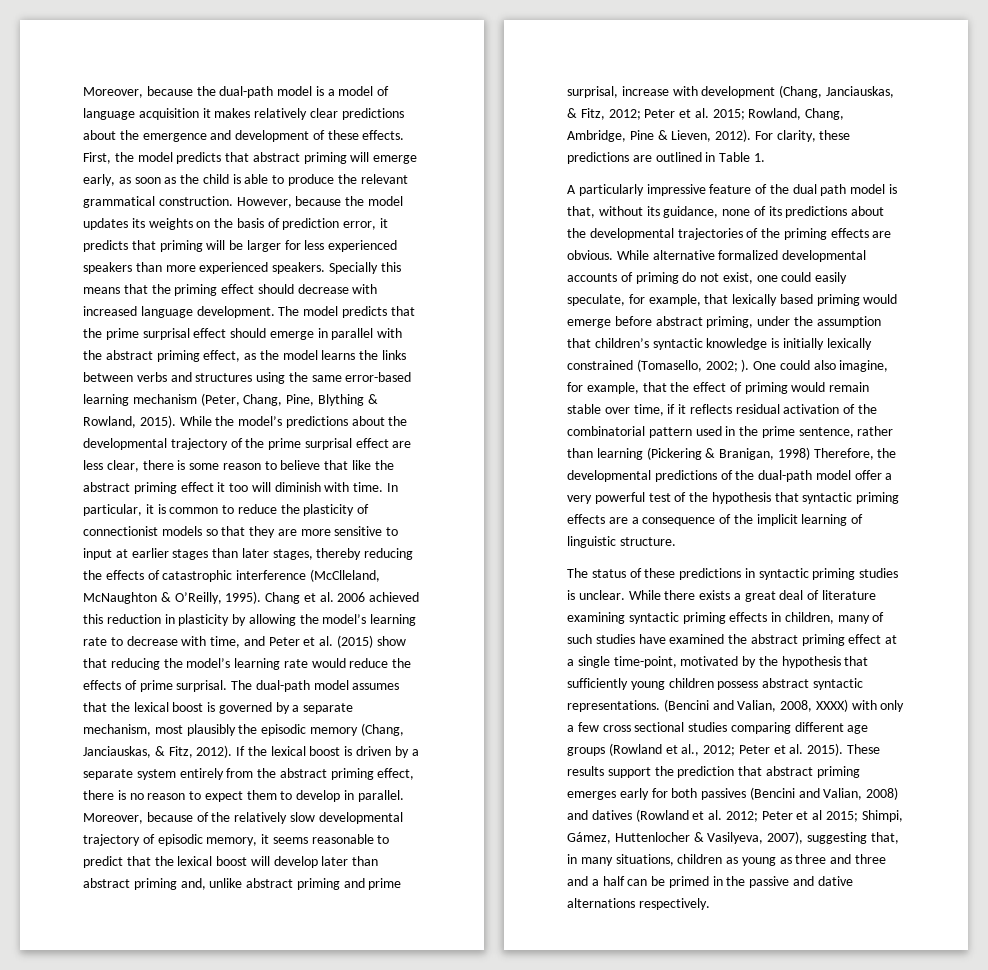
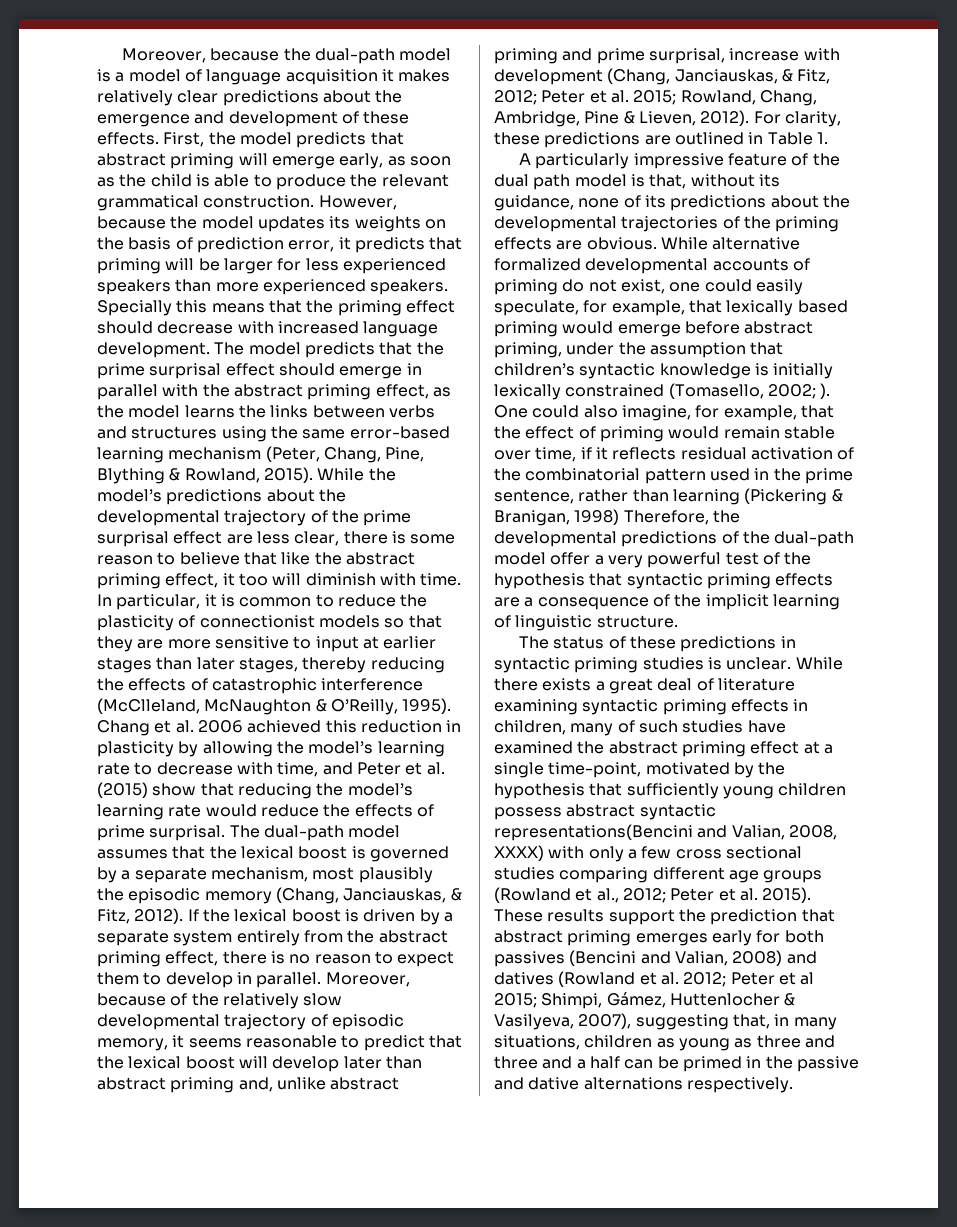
[180,482,214,492] effect -> [165,573,219,588] effect,
[567,699,709,712] representations. (Bencini -> [494,824,693,841] representations(Bencini

